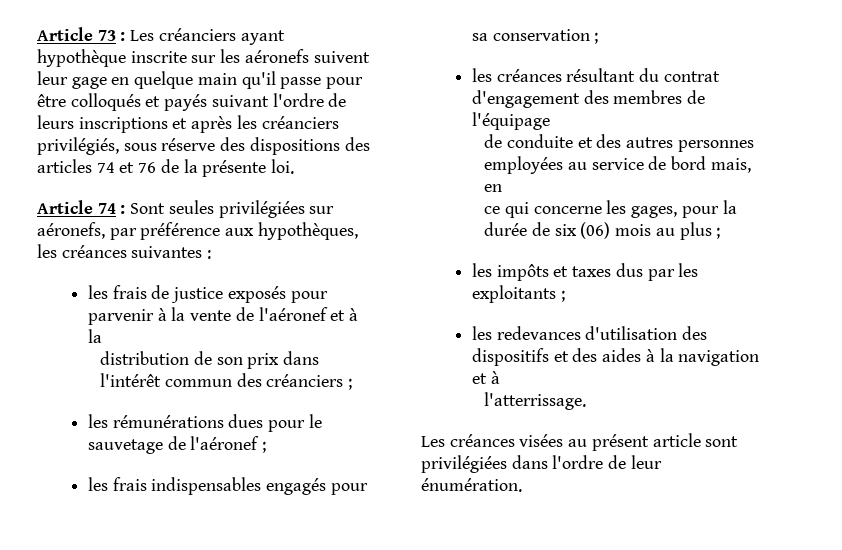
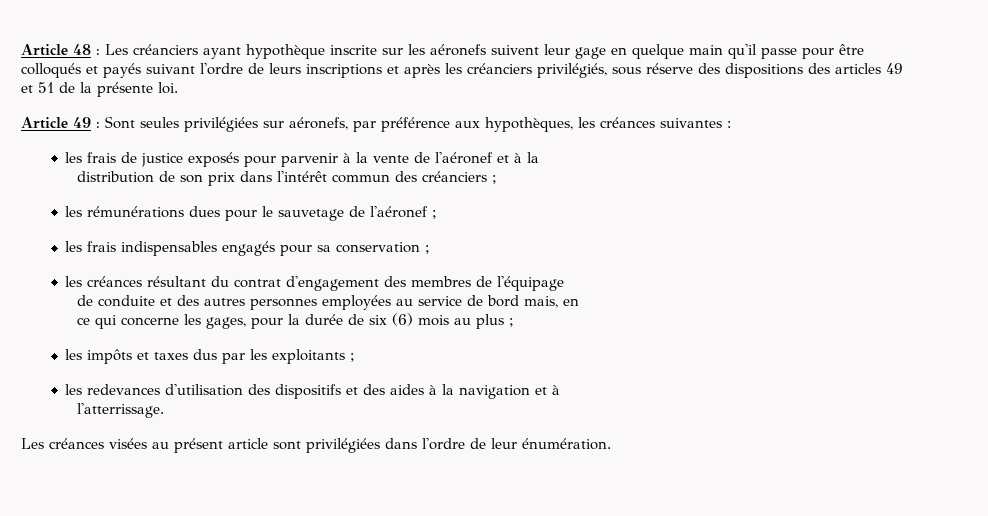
[37,27,116,41] Article 73 -> [21,44,91,56] Article 48
[96,162,157,173] 74 et 76 -> [886,63,903,74] [21,82,54,93] 49 et 51
[97,203,116,214] 74 -> [73,117,91,128] 49
[580,222,611,239] (06) -> [391,313,413,326] (6)

